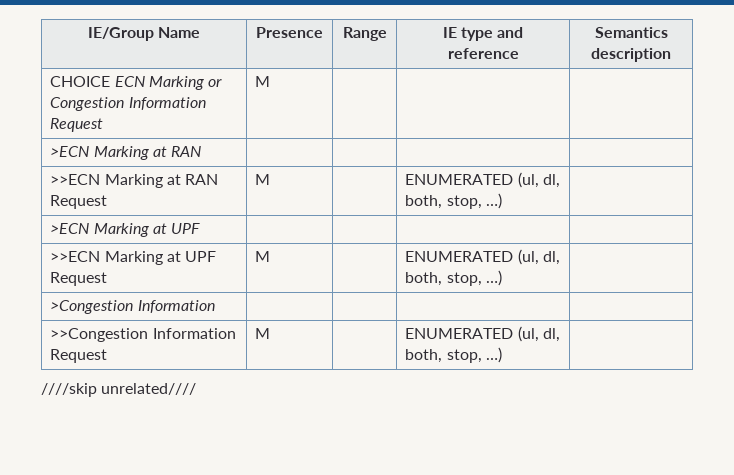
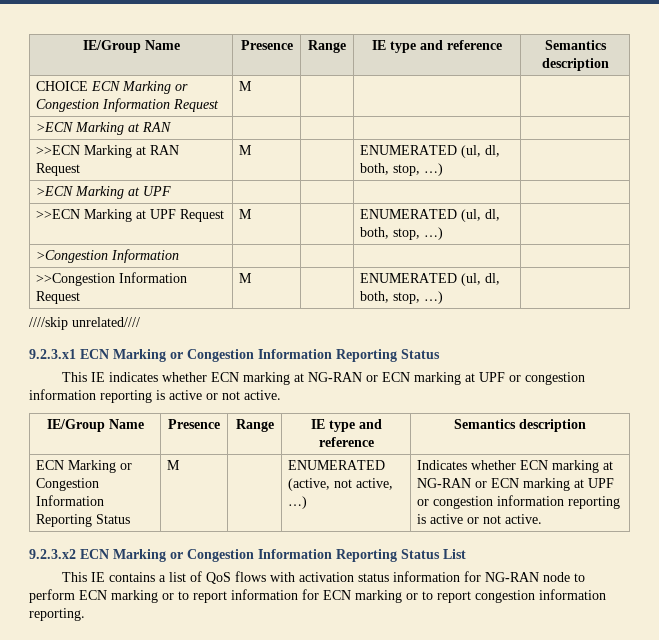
(197, 389) none -> [29,349,440,362] [61,372,585,385] [29,389,281,403] [46,419,144,432] [168,419,220,429] [235,419,274,432] [310,419,382,432] [318,437,374,447] [454,419,586,432] [36,460,133,473] [36,478,100,491] [36,495,105,506] [36,514,131,527] [167,460,181,470] [288,460,386,470] [288,478,394,491] [288,496,308,509] [417,460,614,473] [417,478,615,491] [417,495,621,509] [417,514,543,524] [29,549,466,562] [61,571,585,584] [29,589,606,603] [29,608,85,621] // 9.2.3.x1 ECN Marking or Congestion Information Reporting Status // This IE indicates whether ECN marking at NG-RAN or ECN marking at UPF or congestion information reporting is active or not active. // IE/Group Name | Presence | Range | IE type and reference | Semantics description // ECN Marking or Congestion Information Reporting Status | M | | ENUMERATED (active, not active, …) | Indicates whether ECN marking at NG-RAN or ECN marking at UPF or congestion information reporting is active or not active. // 9.2.3.x2 ECN Marking or Congestion Information Reporting Status List // This IE contains a list of QoS flows with activation status information for NG-RAN node to perform ECN marking or to report information for ECN marking or to report congestion information reporting.

